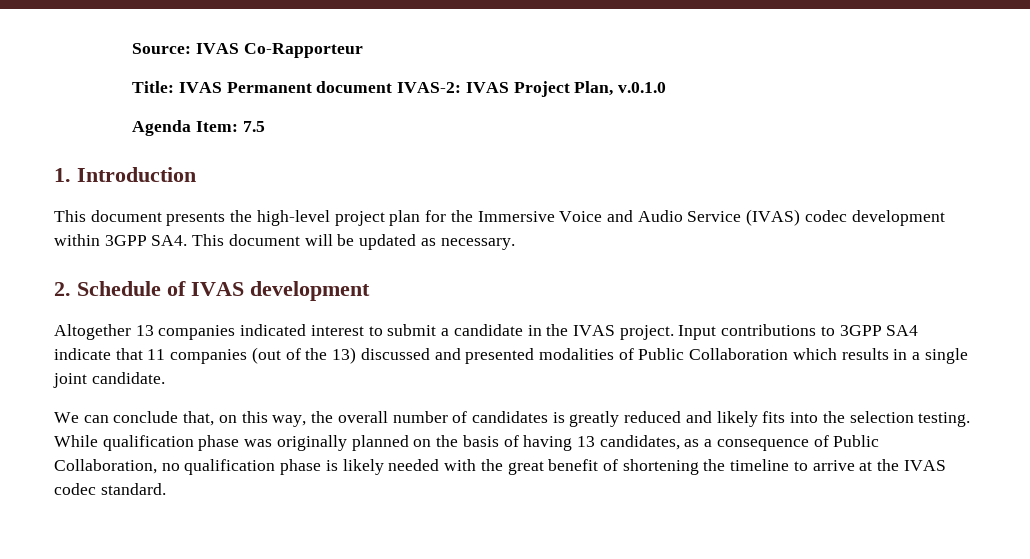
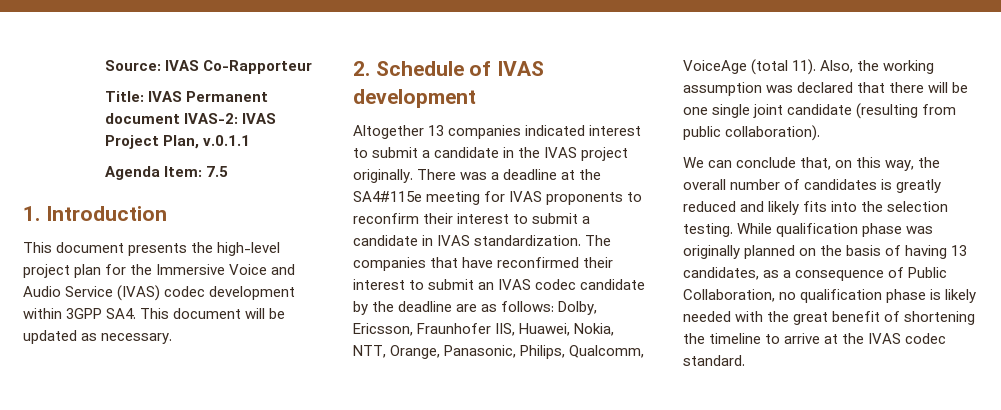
[618,82,667,93] v.0.1.0 -> [202,135,250,146] v.0.1.1
[619,324,919,340] [54,347,968,364] [53,372,165,388] project. Input contributions to 3GPP SA4 indicate that 11 companies (out of the 13) discussed and presented modalities of Public Collaboration which results in a single joint candidate. -> [581,147,629,161] [353,169,602,183] [353,191,643,205] [353,213,591,224] [353,235,612,246] [353,257,614,271] [353,279,646,290] [353,301,598,315] [353,323,615,336] [353,345,645,359] [683,59,935,75] [683,82,969,96] [683,103,957,119] [683,125,821,141] project originally. There was a deadline at the SA4#115e meeting for IVAS proponents to reconfirm their interest to submit a candidate in IVAS standardization. The companies that have reconfirmed their interest to submit an IVAS codec candidate by the deadline are as follows: Dolby, Ericsson, Fraunhofer IIS, Huawei, Nokia, NTT, Orange, Panasonic, Philips, Qualcomm, VoiceAge (total 11). Also, the working assumption was declared that there will be one single joint candidate (resulting from public collaboration).

